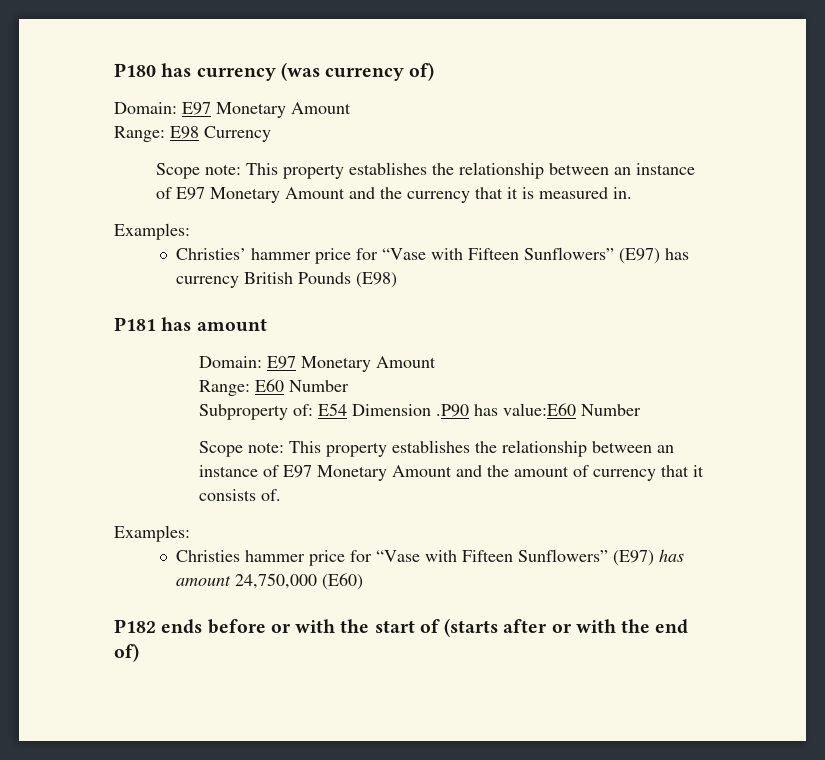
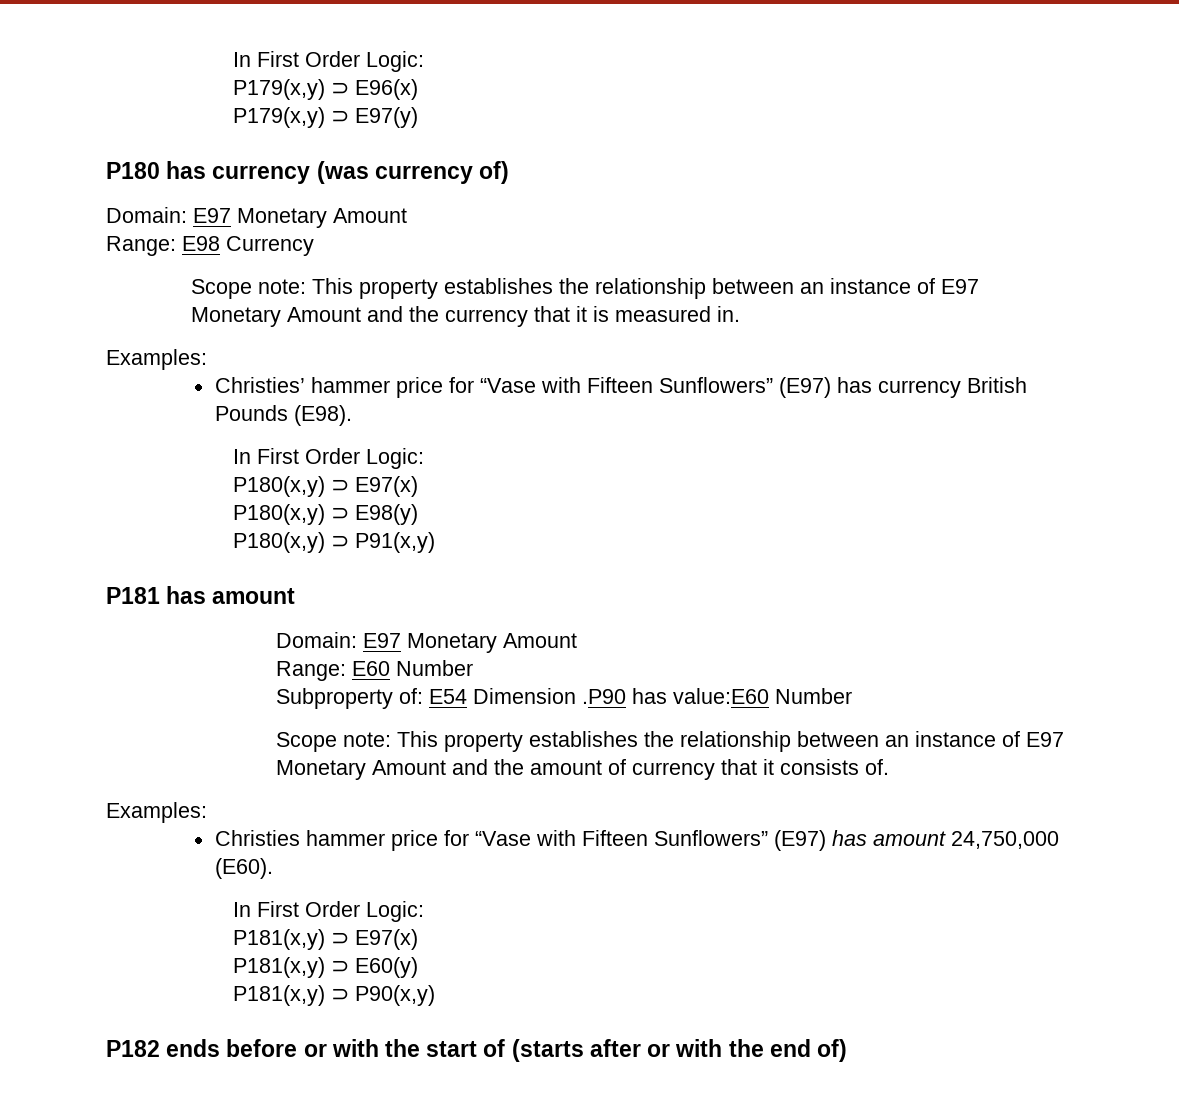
(114, 70) none -> [233,51,425,72] [233,79,419,100] [233,107,419,128] In First Order Logic: // P179(x,y) ⊃ E96(x) // P179(x,y) ⊃ E97(y) //
[356,272,398,288] (E98) -> [293,405,352,426] [233,448,425,469] [233,476,419,497] [233,504,419,525] [233,532,436,553] (E98). // In First Order Logic: // P180(x,y) ⊃ E97(x) // P180(x,y) ⊃ E98(y) // P180(x,y) ⊃ P91(x,y)
[322,573,364,590] (E60) -> [214,858,273,879] [233,901,425,922] [233,929,419,950] [233,957,419,978] [233,985,436,1006] (E60). // In First Order Logic: // P181(x,y) ⊃ E97(x) // P181(x,y) ⊃ E60(y) // P181(x,y) ⊃ P90(x,y)

